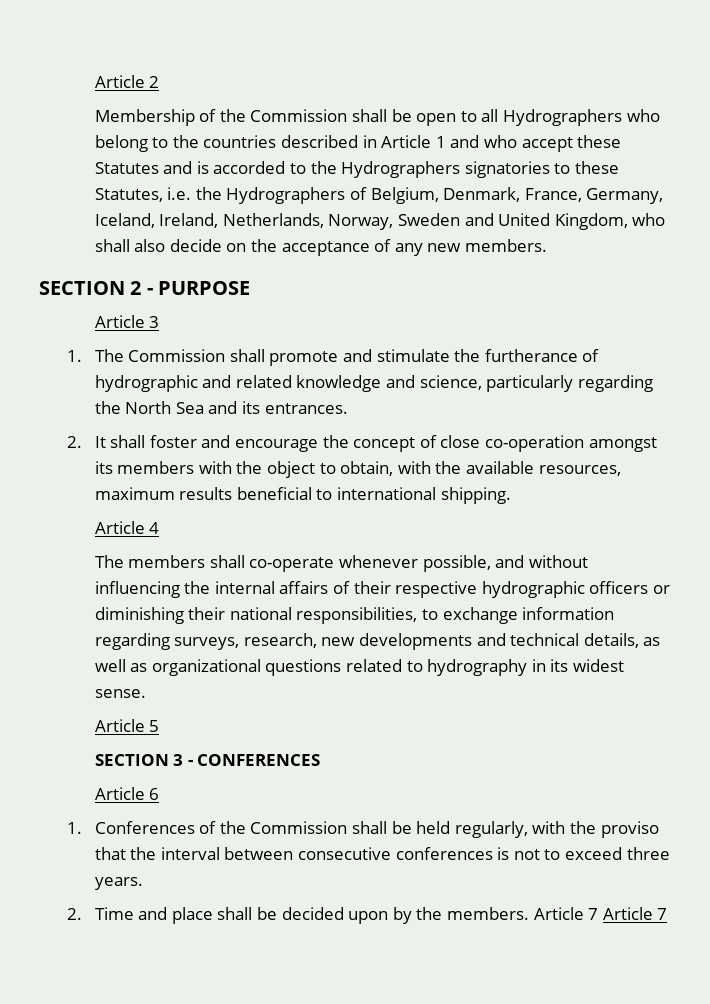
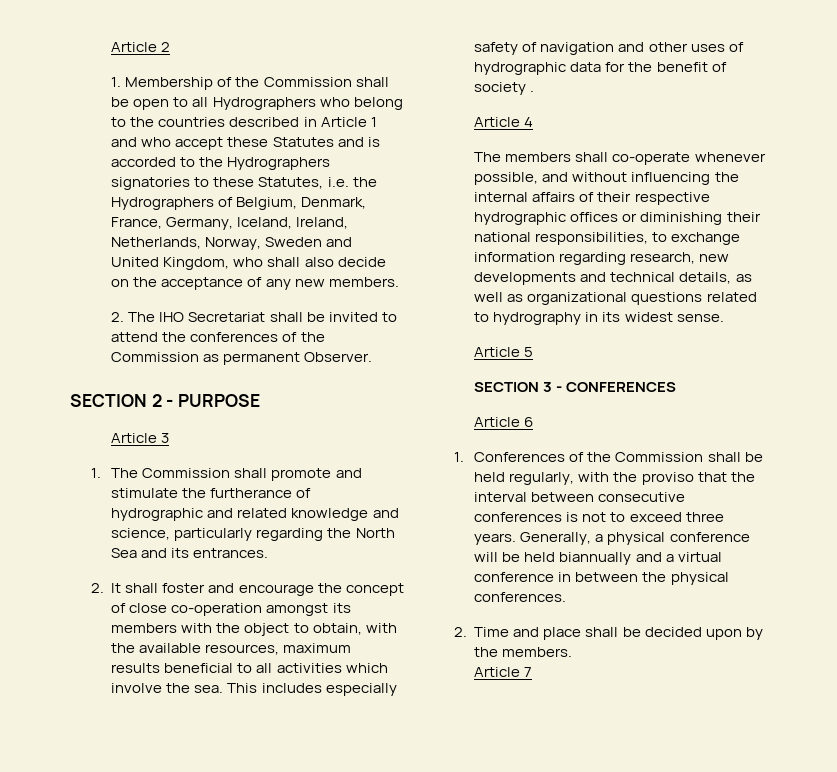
(160, 82) none -> [111,77,122,87] 1.
(547, 245) none -> [111,312,397,322] [111,332,325,342] [111,352,373,365] // 2. The IHO Secretariat shall be invited to attend the conferences of the Commission as permanent Observer.
[336,487,511,504] international shipping. -> [256,663,388,673] [111,683,397,696] [474,42,744,55] [474,62,727,75] [474,82,535,95] all activities which involve the sea. This includes especially safety of navigation and other uses of hydrographic data for the benefit of society .
[589,581,649,594] officers -> [570,212,619,222] offices
[174,637,240,650] surveys, -> (627, 258) none
(143, 883) none -> [520,532,750,545] [474,552,722,565] [474,572,729,585] [474,592,567,602] Generally, a physical conference will be held biannually and a virtual conference in between the physical conferences.
[533,907,668,920] Article 7 Article 7 -> [474,667,533,677] // Article 7

